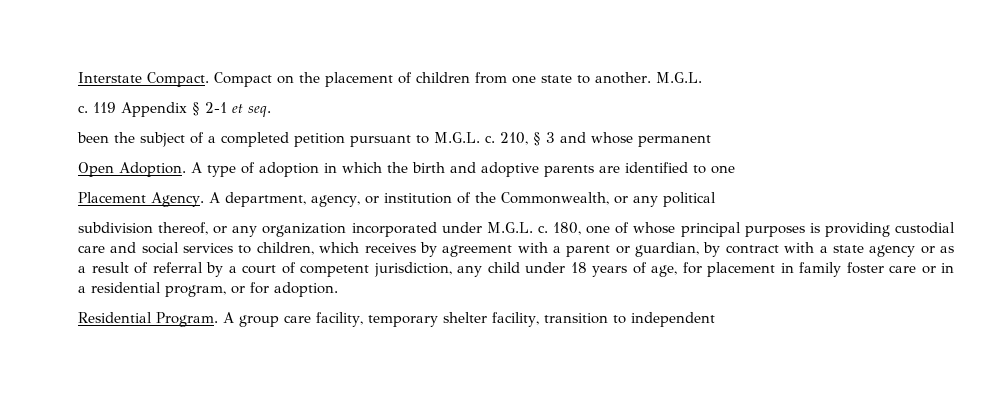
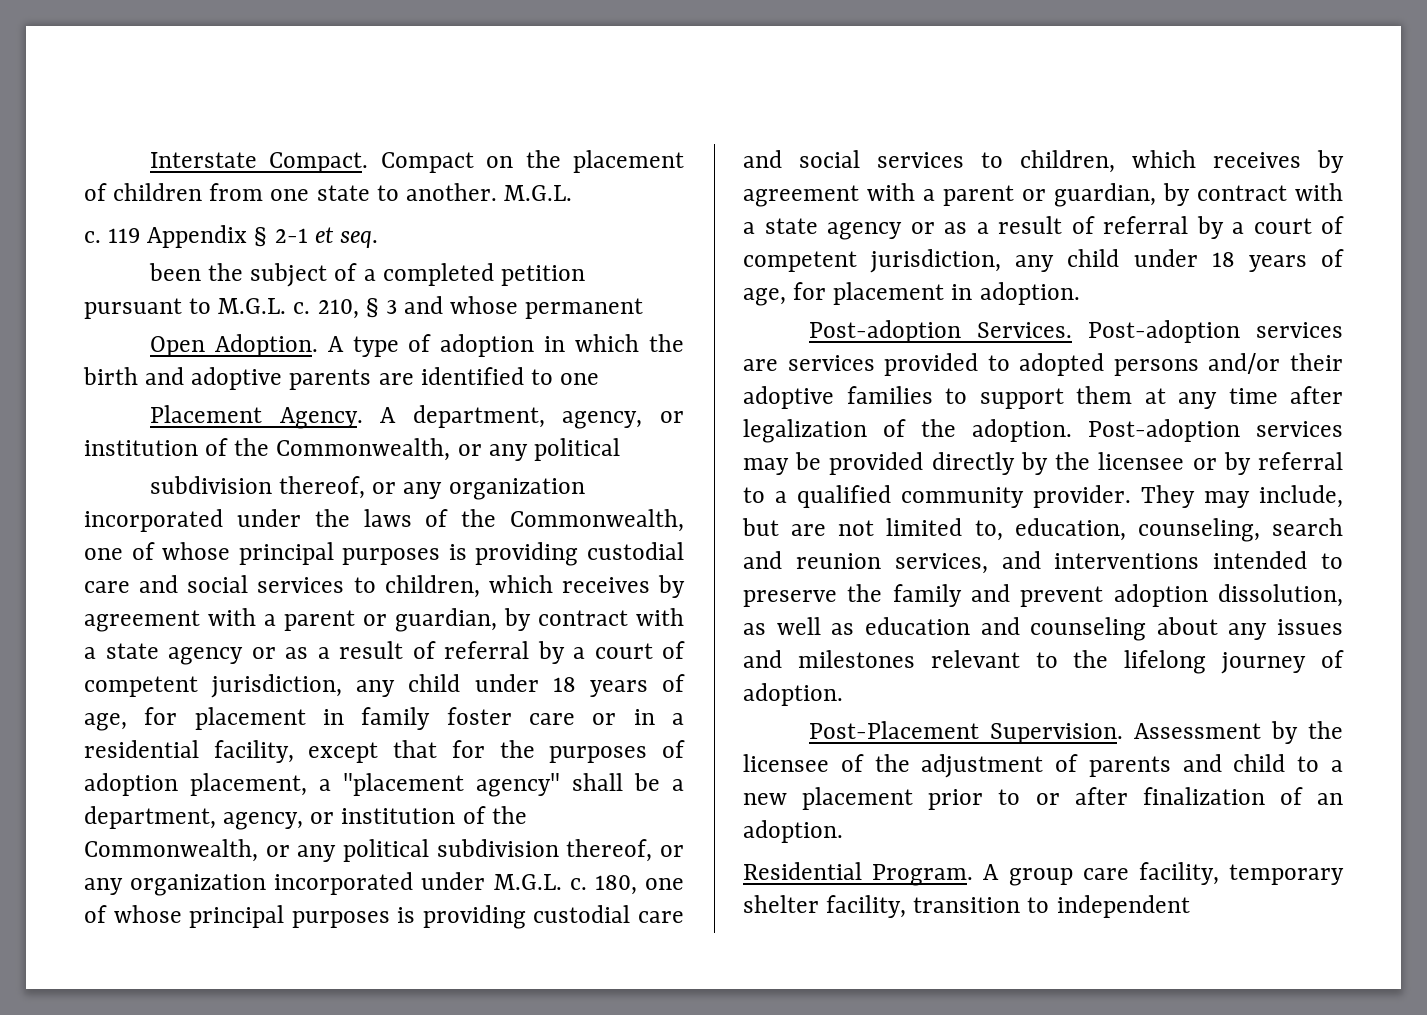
[486,222,582,235] M.G.L. c. 180, -> [314,509,684,532] the laws of the Commonwealth,
[165,282,269,297] program, or for -> [213,740,685,763] [84,773,684,797] [84,806,527,830] [84,839,684,862] [84,872,684,896] [84,905,684,929] [743,150,1344,173] [743,183,1343,207] [743,216,1344,240] [743,249,1344,273] [743,282,1080,306] [808,320,1343,343] [743,353,1343,376] [743,386,1343,409] [743,419,1343,443] [743,452,1343,475] [743,485,1343,508] [742,518,1343,542] [743,551,1343,574] [743,584,1343,607] [743,617,1343,641] [743,650,1344,674] [743,683,843,706] [808,721,1343,744] [743,754,1343,778] [743,787,1343,810] facility, except that for the purposes of adoption placement, a "placement agency" shall be a department, agency, or institution of the Commonwealth, or any political subdivision thereof, or any organization incorporated under M.G.L. c. 180, one of whose principal purposes is providing custodial care and social services to children, which receives by agreement with a parent or guardian, by contract with a state agency or as a result of referral by a court of competent jurisdiction, any child under 18 years of age, for placement in adoption. // Post-adoption Services. Post-adoption services are services provided to adopted persons and/or their adoptive families to support them at any time after legalization of the adoption. Post-adoption services may be provided directly by the licensee or by referral to a qualified community provider. They may include, but are not limited to, education, counseling, search and reunion services, and interventions intended to preserve the family and prevent adoption dissolution, as well as education and counseling about any issues and milestones relevant to the lifelong journey of adoption. // Post-Placement Supervision. Assessment by the licensee of the adjustment of parents and child to a new placement prior to or after finalization of an

